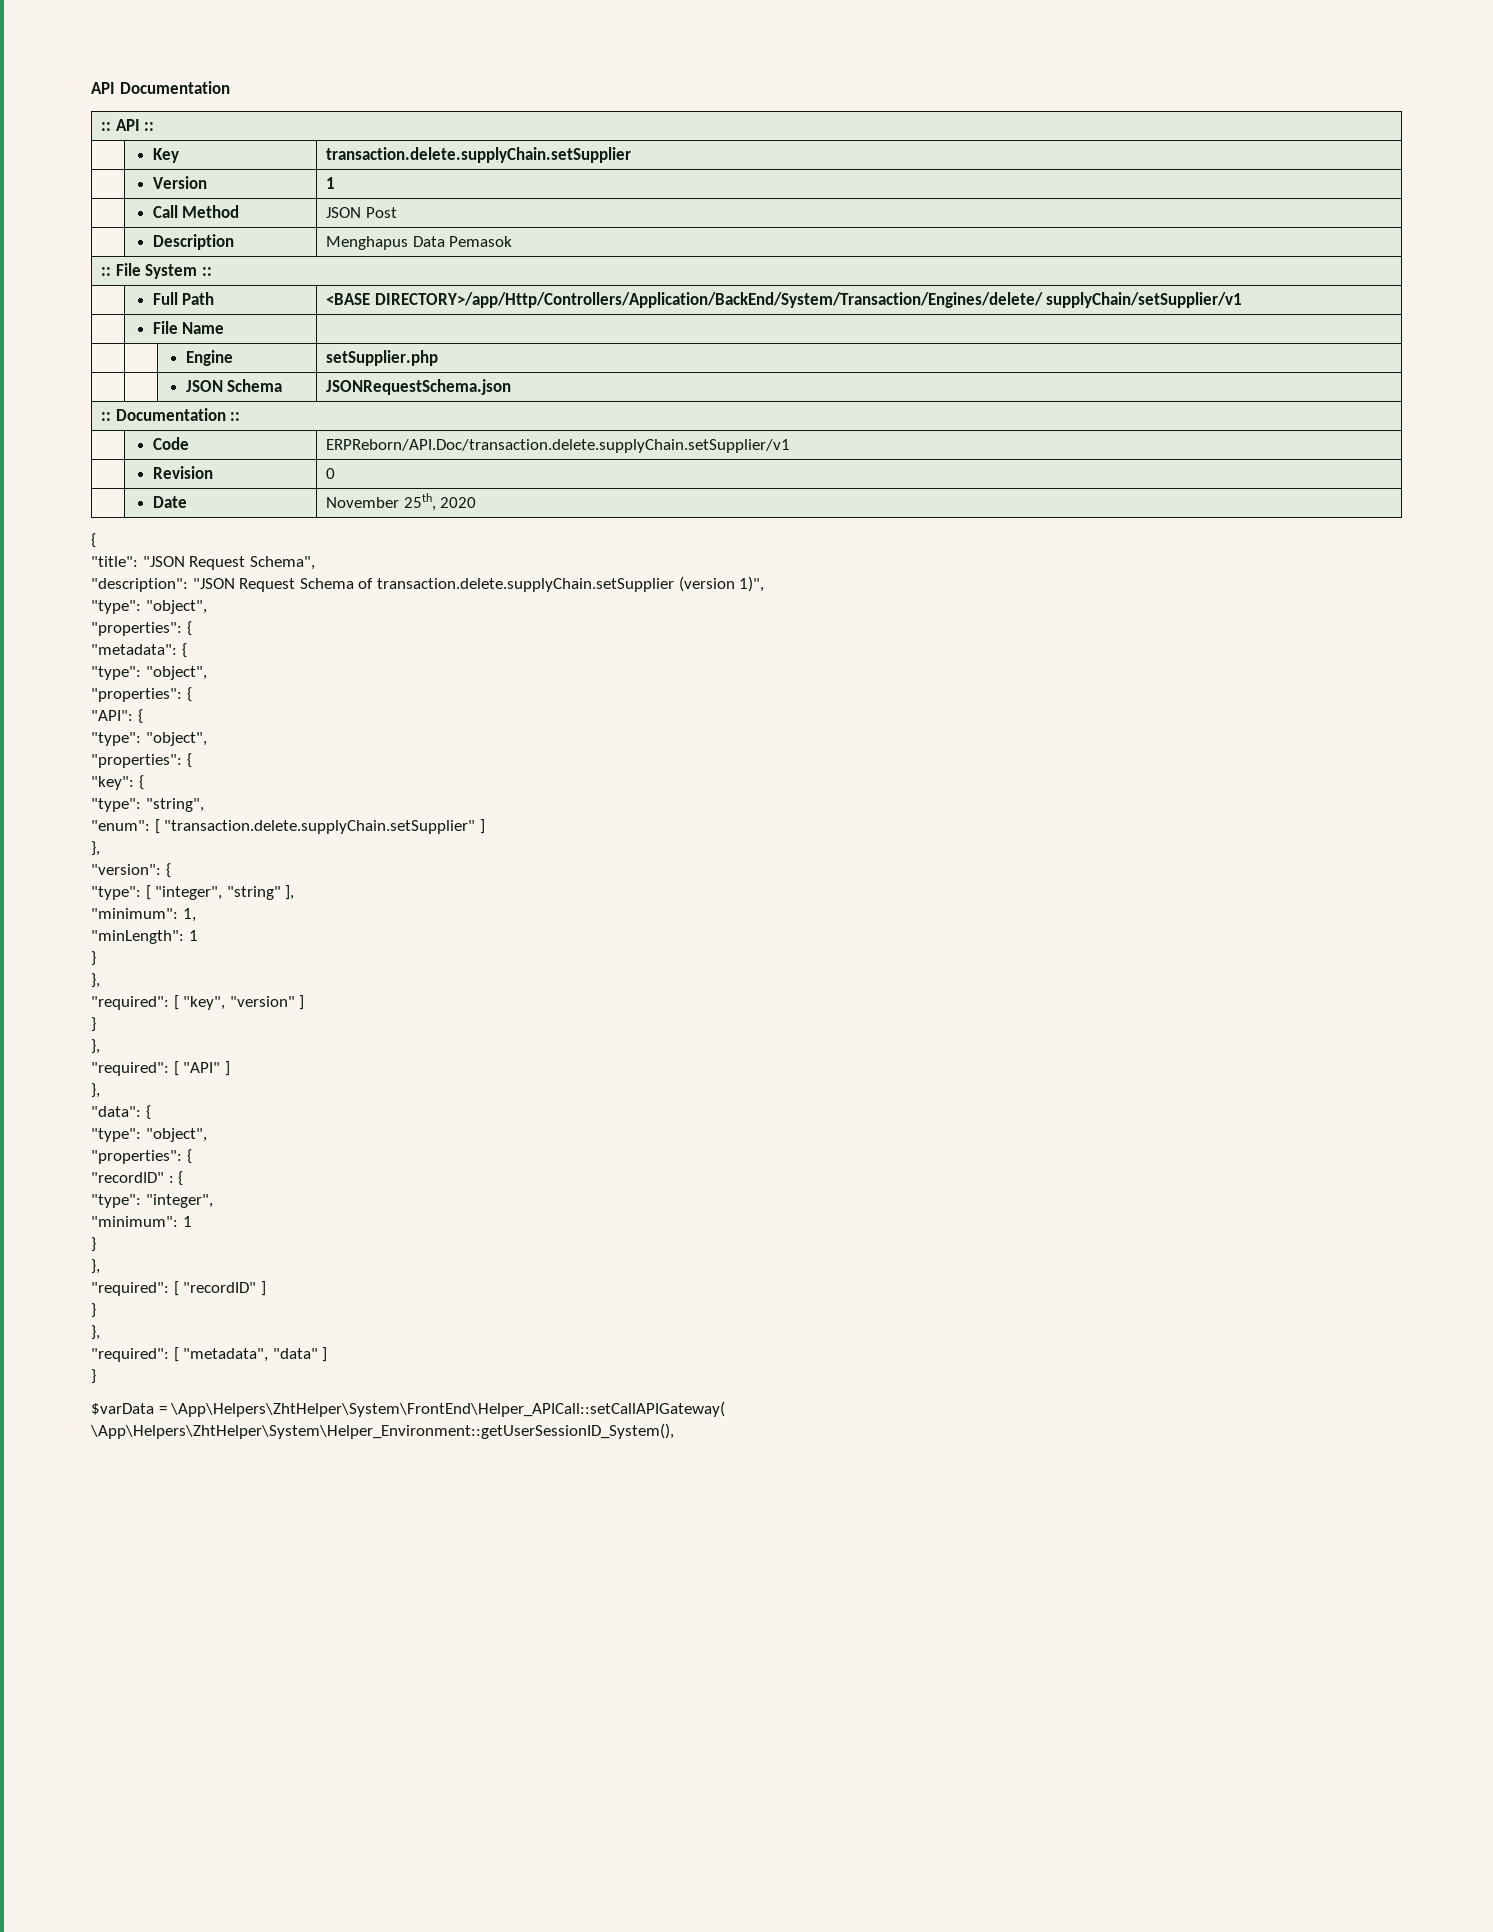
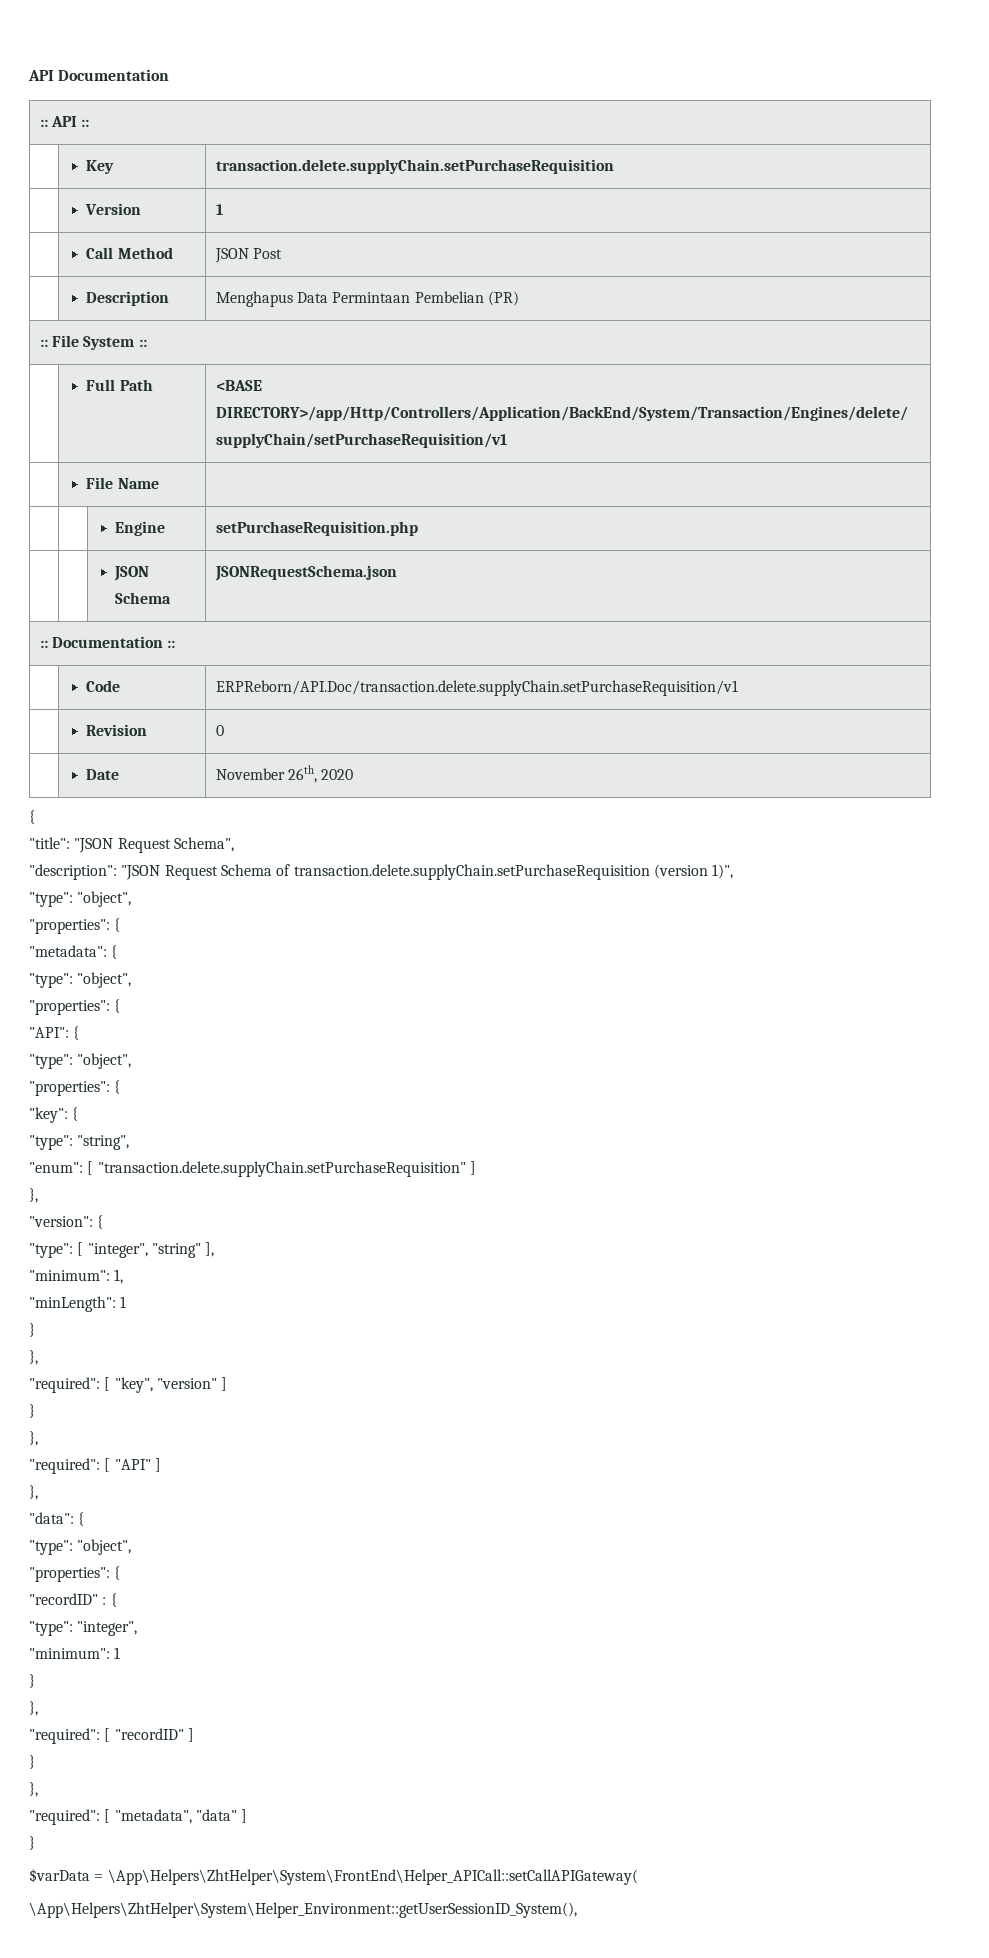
[326,147,632,163] transaction.delete.supplyChain.setSupplier -> [215,159,614,174] transaction.delete.supplyChain.setPurchaseRequisition
[449,236,513,247] Pemasok -> [332,291,519,306] Permintaan Pembelian (PR)
[1046,292,1243,308] supplyChain/setSupplier/v1 -> [215,433,507,448] supplyChain/setPurchaseRequisition/v1
[326,350,439,366] setSupplier.php -> [215,521,418,536] setPurchaseRequisition.php
[326,439,791,453] ERPReborn/API.Doc/transaction.delete.supplyChain.setSupplier/v1 -> [215,680,738,696] ERPReborn/API.Doc/transaction.delete.supplyChain.setPurchaseRequisition/v1
[403,493,436,511] 25th, -> [287,765,317,783] 26th,
[376,578,674,592] transaction.delete.supplyChain.setSupplier -> [293,864,650,880] transaction.delete.supplyChain.setPurchaseRequisition
[164,820,476,834] "transaction.delete.supplyChain.setSupplier" -> [97,1161,466,1177] "transaction.delete.supplyChain.setPurchaseRequisition"

